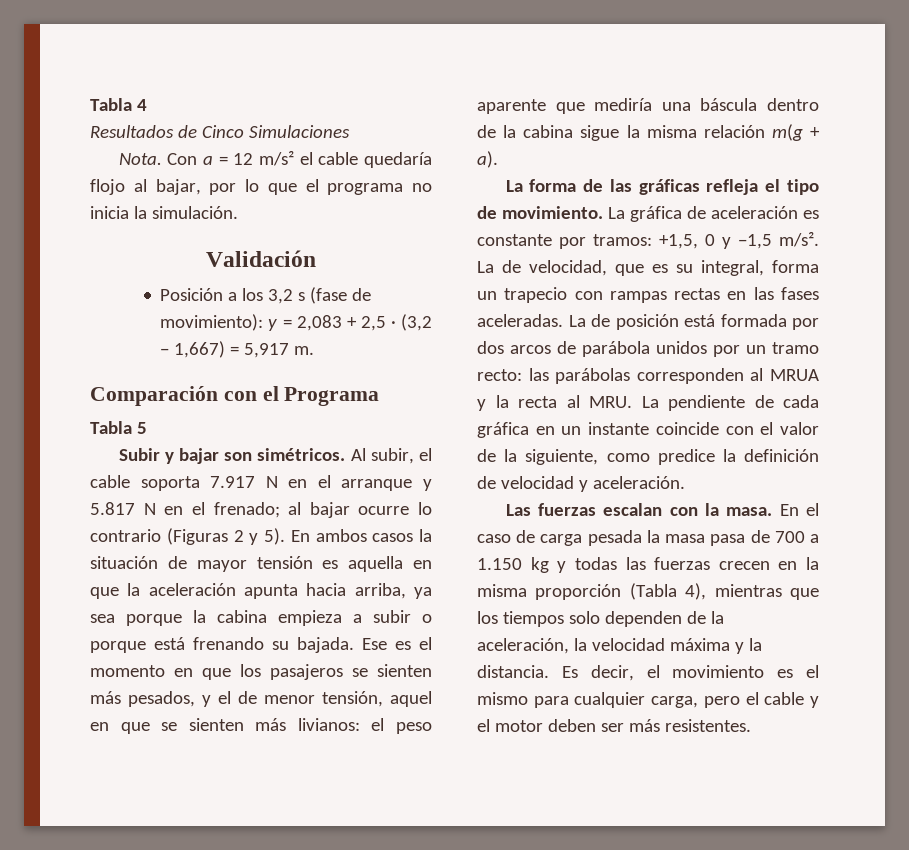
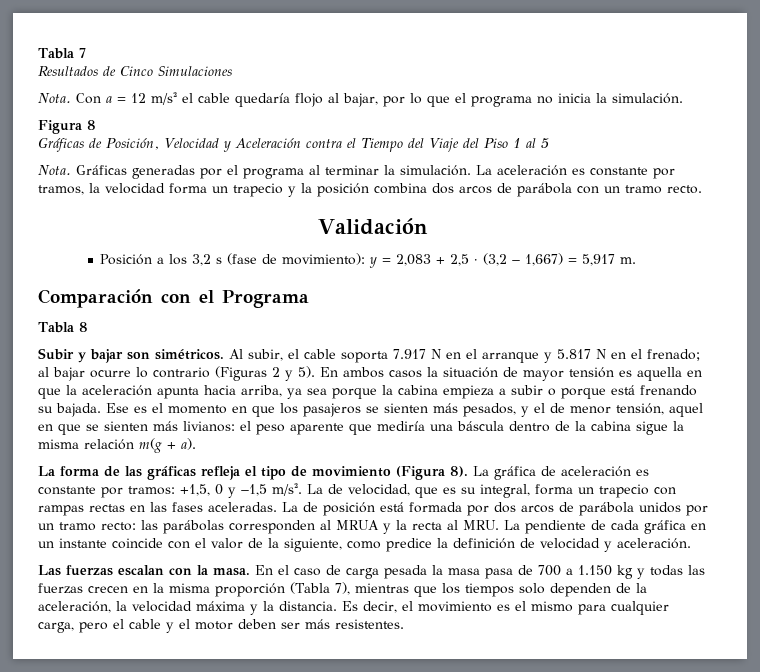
[90,98,147,111] Tabla 4 -> [38,48,86,59] Tabla 7
(238, 212) none -> [38,120,96,134] [38,138,549,152] [38,165,675,179] [38,183,702,197] // Figura 8 // Gráficas de Posición, Velocidad y Aceleración contra el Tiempo del Viaje del Piso 1 al 5 // Nota. Gráficas generadas por el programa al terminar la simulación. La aceleración es constante por tramos, la velocidad forma un trapecio y la posición combina dos arcos de parábola con un tramo recto.
[136,422,147,434] 5 -> [78,322,88,332] 8
[502,206,603,219] movimiento. -> [312,466,468,480] movimiento (Figura 8).
[685,583,707,600] 4), -> [334,582,350,595] 7),

